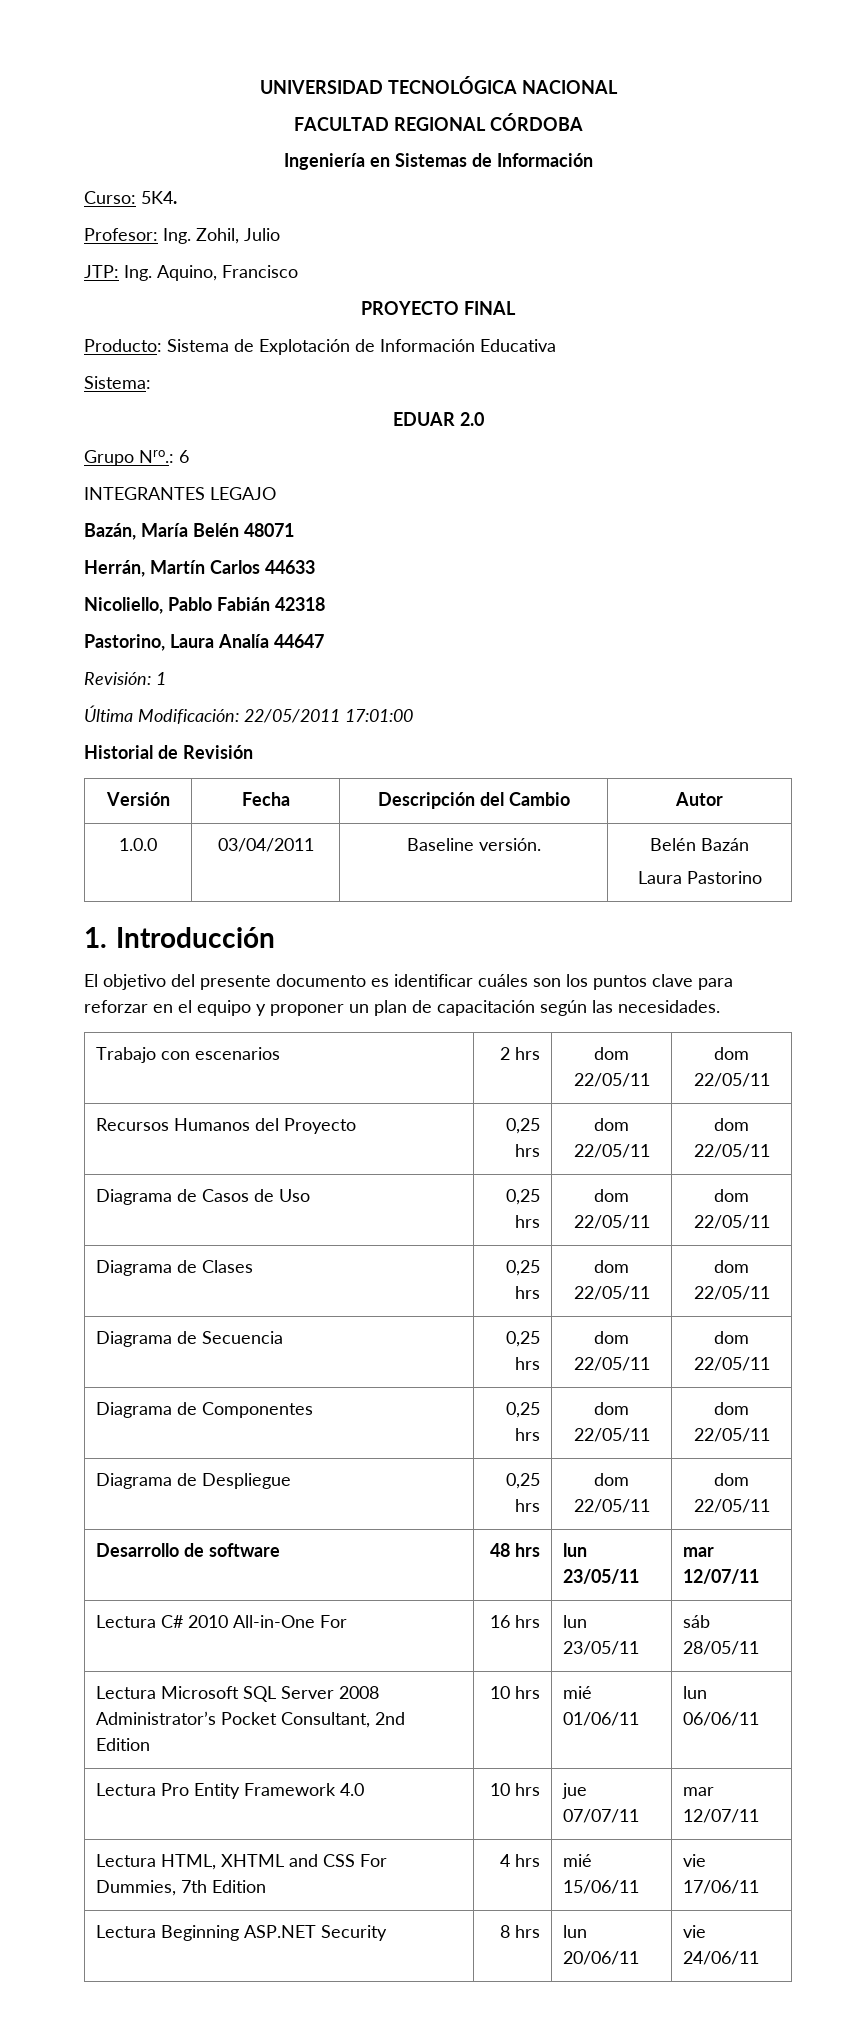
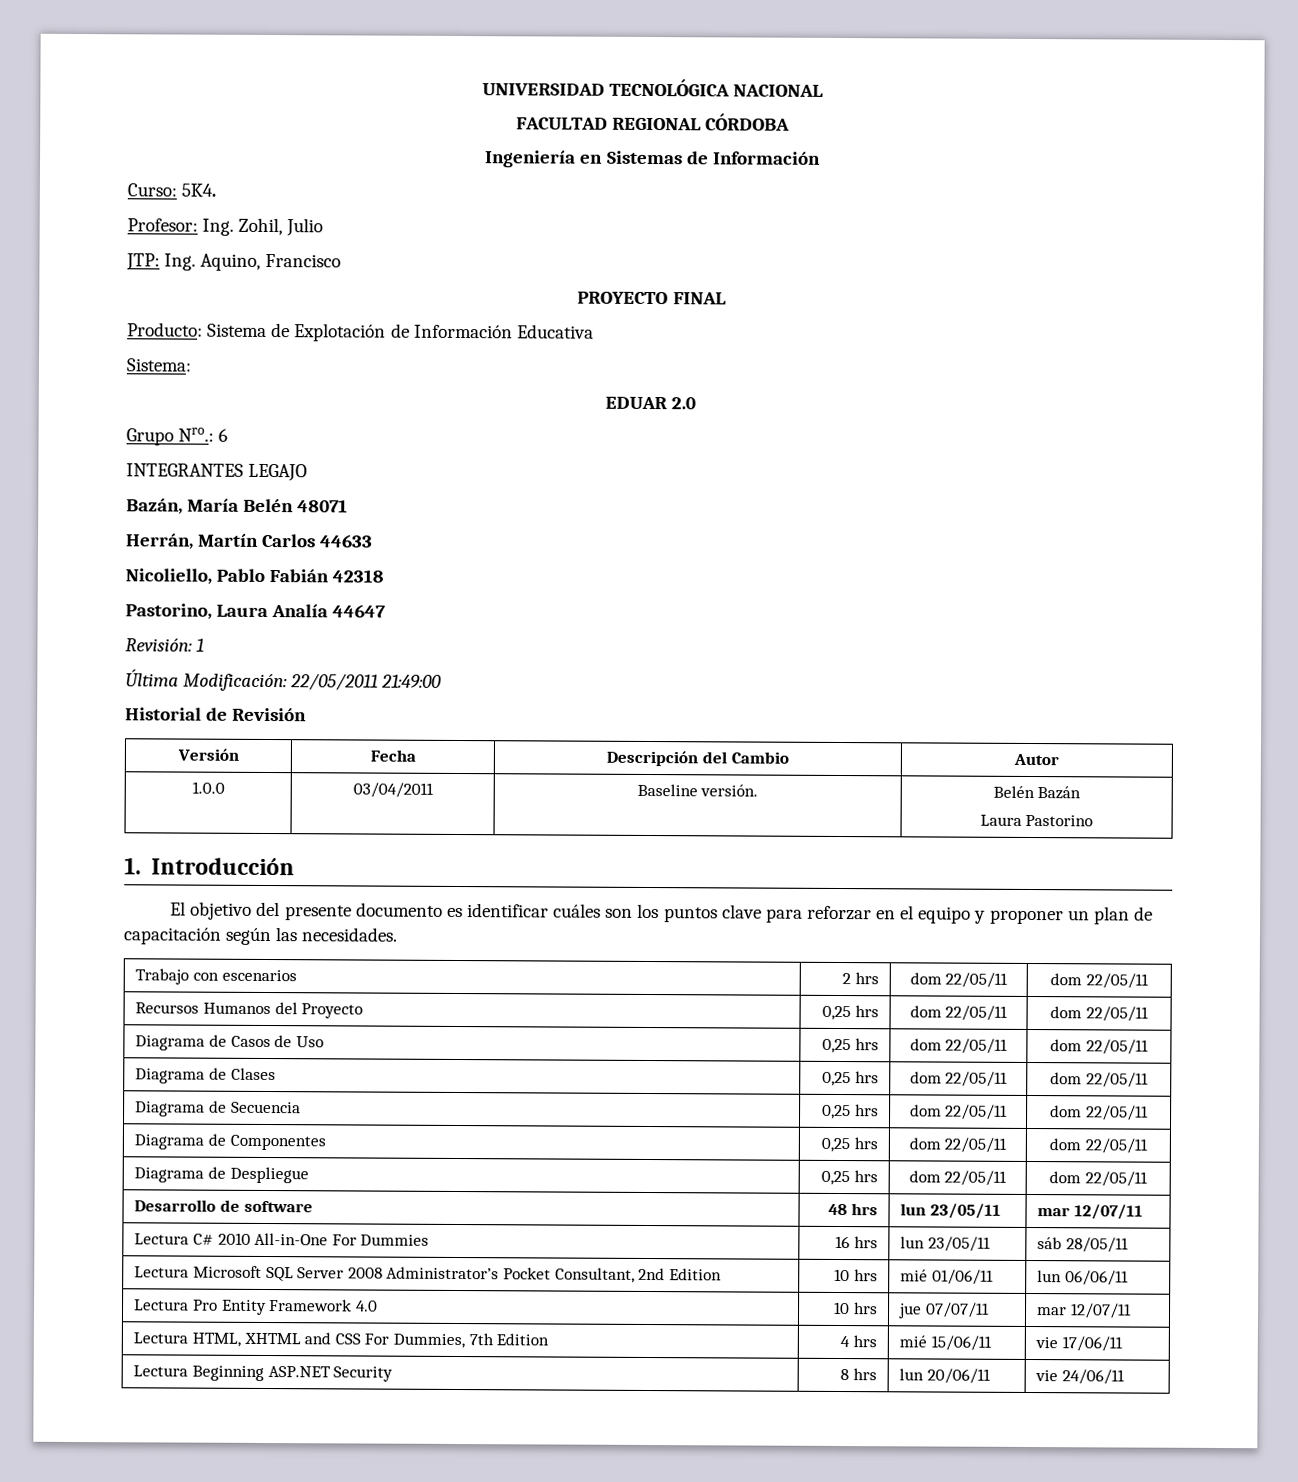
[345,709,413,722] 17:01:00 -> [381,674,443,688] 21:49:00
(348, 1621) none -> [360,1234,430,1246] Dummies

